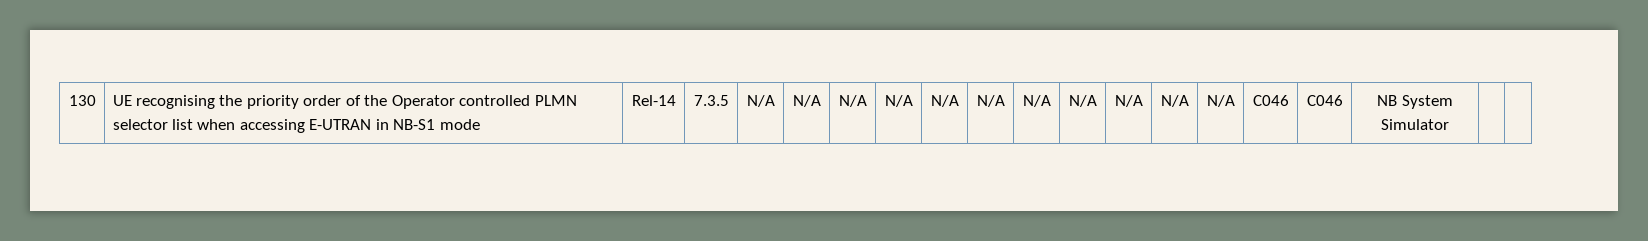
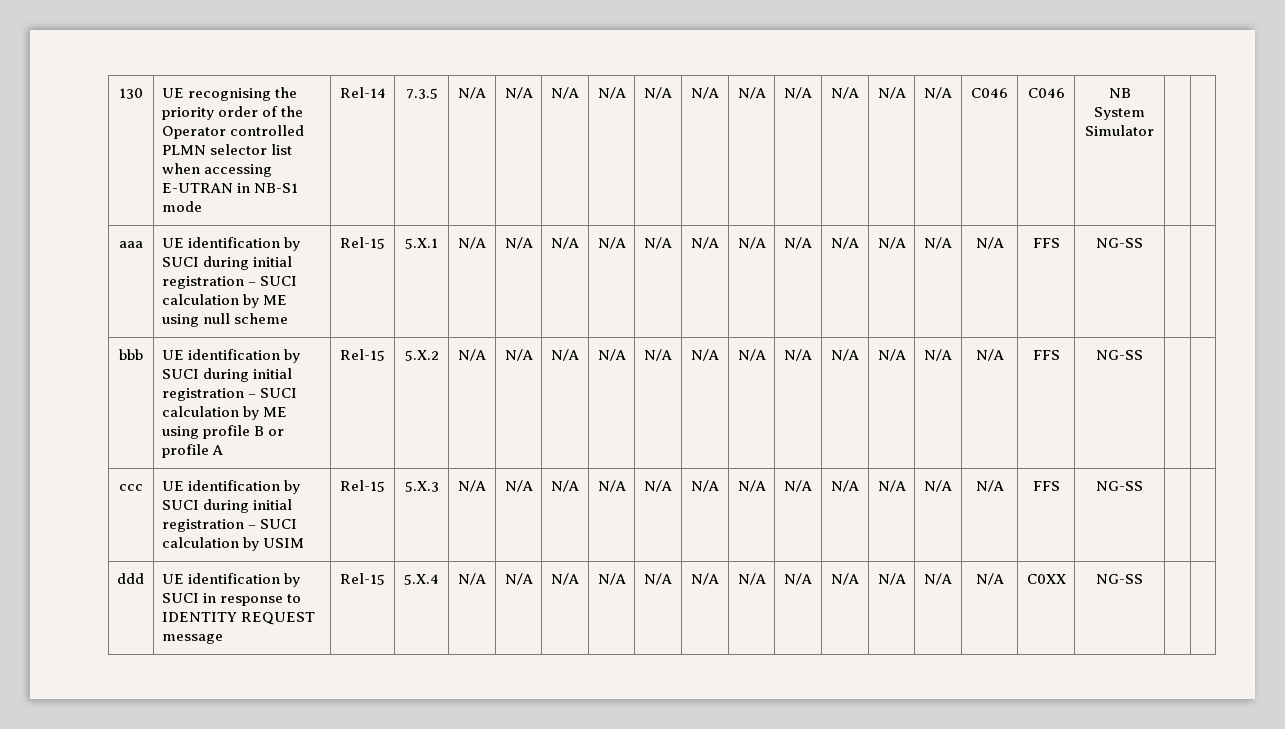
(1449, 124) none -> [119,241,143,248] [161,237,300,251] [161,256,292,270] [161,276,297,289] [161,294,287,308] [161,313,288,327] [340,237,385,249] [405,238,438,249] [458,237,486,249] [504,237,533,249] [551,237,579,249] [597,237,626,249] [644,237,672,249] [691,237,719,249] [737,237,766,249] [784,237,812,249] [831,237,859,249] [877,237,906,249] [924,237,952,249] [975,237,1004,249] [1032,238,1060,248] [1096,238,1143,248] [119,349,143,360] [161,349,300,363] [161,368,292,382] [161,388,297,401] [161,406,287,420] [161,425,284,439] [161,444,223,458] [340,349,385,361] [404,350,439,361] [458,349,486,361] [504,349,533,361] [551,349,579,361] [597,349,626,361] [644,349,672,361] [691,349,719,361] [737,349,766,361] [784,349,812,361] [831,349,859,361] [877,349,906,361] [924,349,952,361] [975,349,1004,361] [1032,350,1060,360] [1096,350,1143,360] [119,484,143,491] [161,480,300,494] [161,499,292,513] [161,519,297,532] [161,537,304,551] [340,480,385,492] [404,481,439,492] [458,480,486,492] [504,480,533,492] [551,480,579,492] [597,480,626,492] [644,480,672,492] [691,480,719,492] [737,480,766,492] [784,480,812,492] [831,480,859,492] [877,480,906,492] [924,480,952,492] [975,480,1004,492] [1032,481,1060,491] [1096,481,1143,491] [116,573,144,584] [161,573,300,587] [161,593,301,606] [161,612,315,625] [161,634,223,644] [340,573,385,585] [404,574,439,585] [458,573,486,585] [504,573,533,585] [551,573,579,585] [597,573,626,585] [644,573,672,585] [691,573,719,585] [737,573,766,585] [784,573,812,585] [831,573,859,585] [877,573,906,585] [924,573,952,585] [975,573,1004,585] [1026,574,1066,584] [1096,574,1143,584] // aaa | UE identification by SUCI during initial registration – SUCI calculation by ME using null scheme | Rel-15 | 5.X.1 | N/A | N/A | N/A | N/A | N/A | N/A | N/A | N/A | N/A | N/A | N/A | N/A | FFS | NG-SS | | // bbb | UE identification by SUCI during initial registration – SUCI calculation by ME using profile B or profile A | Rel-15 | 5.X.2 | N/A | N/A | N/A | N/A | N/A | N/A | N/A | N/A | N/A | N/A | N/A | N/A | FFS | NG-SS | | // ccc | UE identification by SUCI during initial registration – SUCI calculation by USIM | Rel-15 | 5.X.3 | N/A | N/A | N/A | N/A | N/A | N/A | N/A | N/A | N/A | N/A | N/A | N/A | FFS | NG-SS | | // ddd | UE identification by SUCI in response to IDENTITY REQUEST message | Rel-15 | 5.X.4 | N/A | N/A | N/A | N/A | N/A | N/A | N/A | N/A | N/A | N/A | N/A | N/A | C0XX | NG-SS | |

